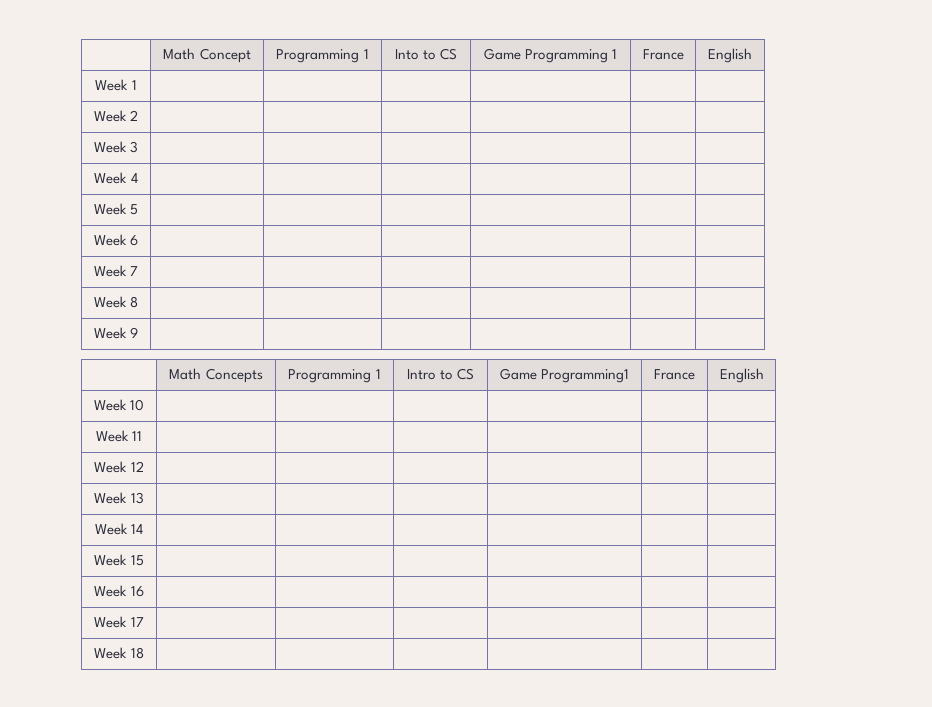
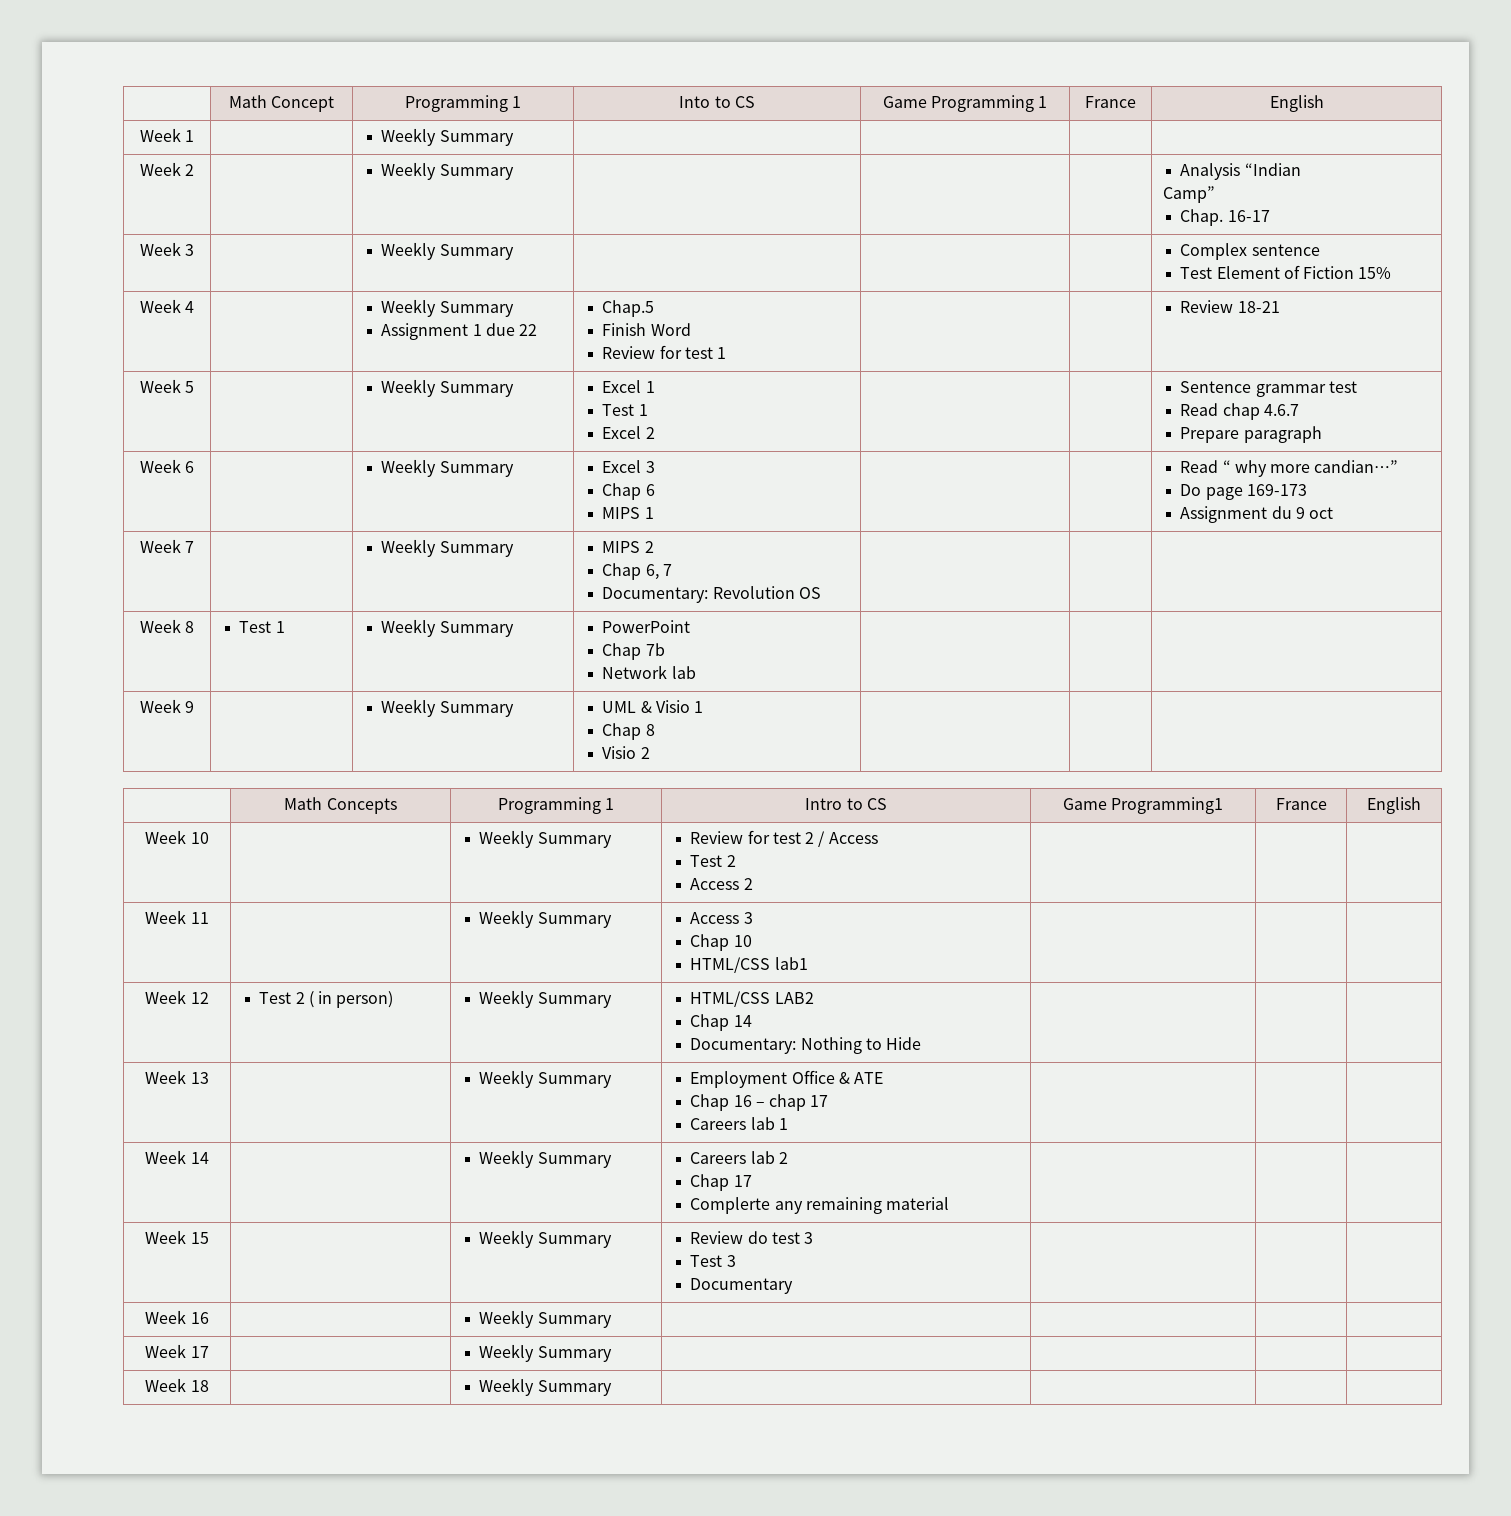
(137, 85) none -> [381,128,514,146] Weekly Summary
[93,141,139,153] [94,172,138,184] [93,203,139,215] [93,234,139,246] [93,265,139,277] [93,296,139,308] [93,327,139,339] | | | | // Week 3 | | | | | | // Week 4 | | | | | | // Week 5 | | | | | | // Week 6 | | | | | | // Week 7 | | | | | | // Week 8 | | | | | | // Week 9 | | | -> [381,162,514,180] [1180,163,1301,180] [1162,186,1215,203] [1180,209,1270,226] [139,242,195,256] [381,242,514,260] [1180,243,1320,260] [1180,265,1392,279] [139,299,195,313] [381,299,514,317] [381,323,538,340] [602,300,655,317] [602,323,691,336] [602,345,727,359] [1180,300,1280,313] [139,379,195,393] [381,379,514,397] [602,380,655,393] [602,404,648,416] [602,426,655,439] [1180,381,1357,397] [1180,403,1299,420] [1180,426,1322,443] [139,459,195,473] [381,459,514,477] [602,460,655,473] [602,483,655,500] [602,507,654,519] [1180,460,1399,477] [1180,484,1307,500] [1180,506,1334,523] [139,539,195,553] [381,539,514,557] [602,541,654,553] [602,563,672,580] [602,586,821,603] [139,619,195,633] [239,621,285,633] [381,619,514,637] [602,620,691,633] [602,643,665,660] [602,665,696,679] [139,699,195,713] [381,699,514,717] [602,700,704,713] [602,723,655,740] [602,746,650,759] Weekly Summary | | | | Analysis “Indian // Camp” // Chap. 16-17 // Week 3 | | Weekly Summary | | | | Complex sentence // Test Element of Fiction 15% // Week 4 | | Weekly Summary // Assignment 1 due 22 | Chap.5 // Finish Word // Review for test 1 | | | Review 18-21 // Week 5 | | Weekly Summary | Excel 1 // Test 1 // Excel 2 | | | Sentence grammar test // Read chap 4.6.7 // Prepare paragraph // Week 6 | | Weekly Summary | Excel 3 // Chap 6 // MIPS 1 | | | Read “ why more candian…” // Do page 169-173 // Assignment du 9 oct // Week 7 | | Weekly Summary | MIPS 2 // Chap 6, 7 // Documentary: Revolution OS | | | // Week 8 | Test 1 | Weekly Summary | PowerPoint // Chap 7b // Network lab | | | // Week 9 | | Weekly Summary | UML & Visio 1 // Chap 8 // Visio 2
[95,430,143,442] [94,461,144,473] [94,492,144,504] [94,523,144,535] [94,554,144,566] | | | | // Week 11 | | | | | | // Week 12 | | | | | | // Week 13 | | | | | | // Week 14 | | | | | | // Week 15 | | | -> [479,830,612,848] [690,830,878,847] [690,855,736,867] [690,878,753,890] [145,910,209,924] [479,910,612,928] [690,912,753,924] [690,934,752,951] [690,957,808,973] [145,990,209,1004] [259,991,394,1008] [479,990,612,1008] [690,991,814,1007] [690,1014,752,1031] [690,1037,922,1054] [145,1070,209,1084] [479,1070,612,1088] [690,1070,884,1088] [690,1094,829,1111] [690,1117,788,1130] [145,1150,209,1164] [479,1150,612,1168] [690,1151,788,1164] [690,1174,752,1191] [690,1197,950,1214] [145,1230,209,1244] [479,1230,612,1248] [690,1231,814,1244] [690,1255,736,1267] [690,1278,794,1294] Weekly Summary | Review for test 2 / Access // Test 2 // Access 2 | | | // Week 11 | | Weekly Summary | Access 3 // Chap 10 // HTML/CSS lab1 | | | // Week 12 | Test 2 ( in person) | Weekly Summary | HTML/CSS LAB2 // Chap 14 // Documentary: Nothing to Hide | | | // Week 13 | | Weekly Summary | Employment Office & ATE // Chap 16 – chap 17 // Careers lab 1 | | | // Week 14 | | Weekly Summary | Careers lab 2 // Chap 17 // Complerte any remaining material | | | // Week 15 | | Weekly Summary | Review do test 3 // Test 3 // Documentary
(144, 591) none -> [479,1310,612,1328] Weekly Summary
(144, 622) none -> [479,1344,612,1362] Weekly Summary
(144, 653) none -> [479,1378,612,1396] Weekly Summary

